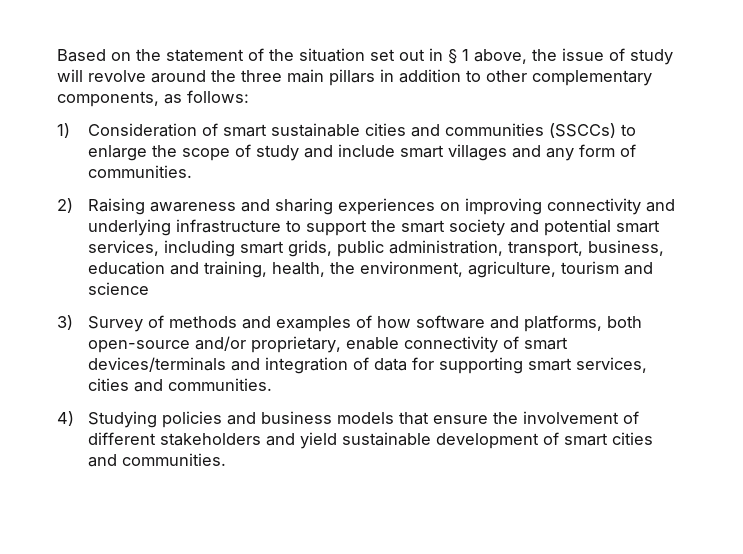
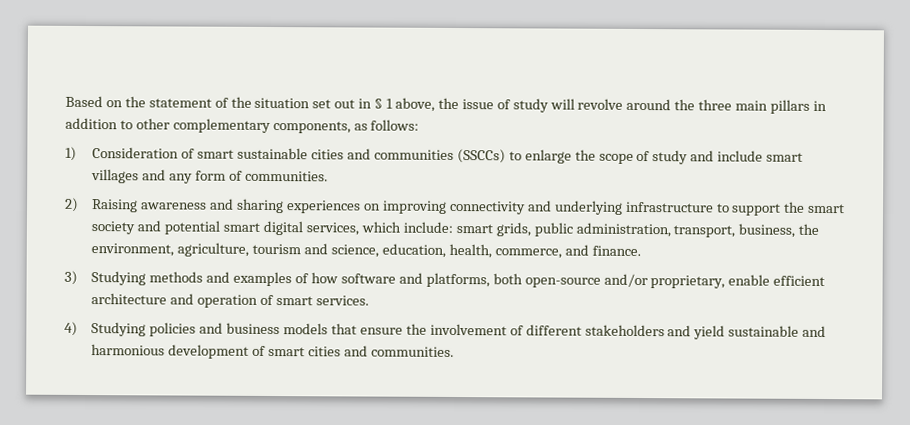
[88,240,236,257] services, including -> [263,220,453,236] digital services, which include:
[88,261,326,278] education and training, health, -> (796, 230) none
[88,282,150,295] science -> [331,243,641,259] science, education, health, commerce, and finance.
[88,315,165,332] Survey of -> [91,271,147,286] Studying
[404,336,569,353] [88,357,648,374] [88,378,273,392] connectivity of smart devices/terminals and integration of data for supporting smart services, cities and communities. -> [773,275,826,287] [91,293,370,308] efficient architecture and operation of smart services.
(432, 439) none -> [802,325,827,338] [91,344,166,356] and harmonious

